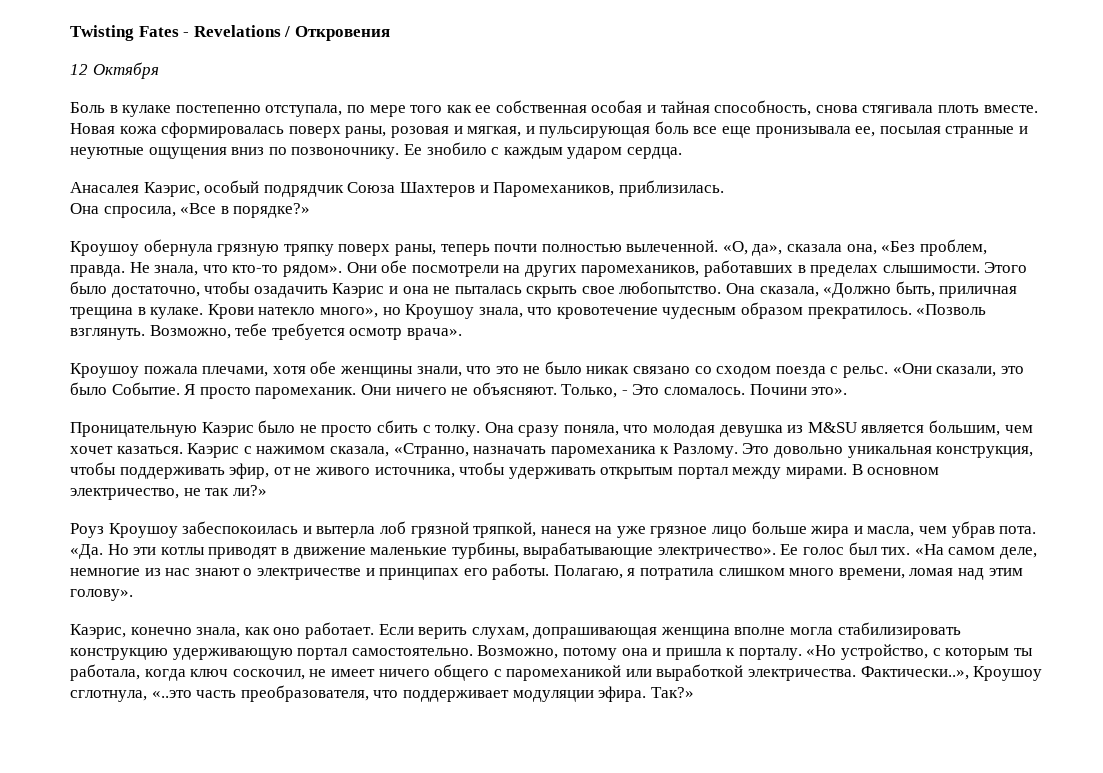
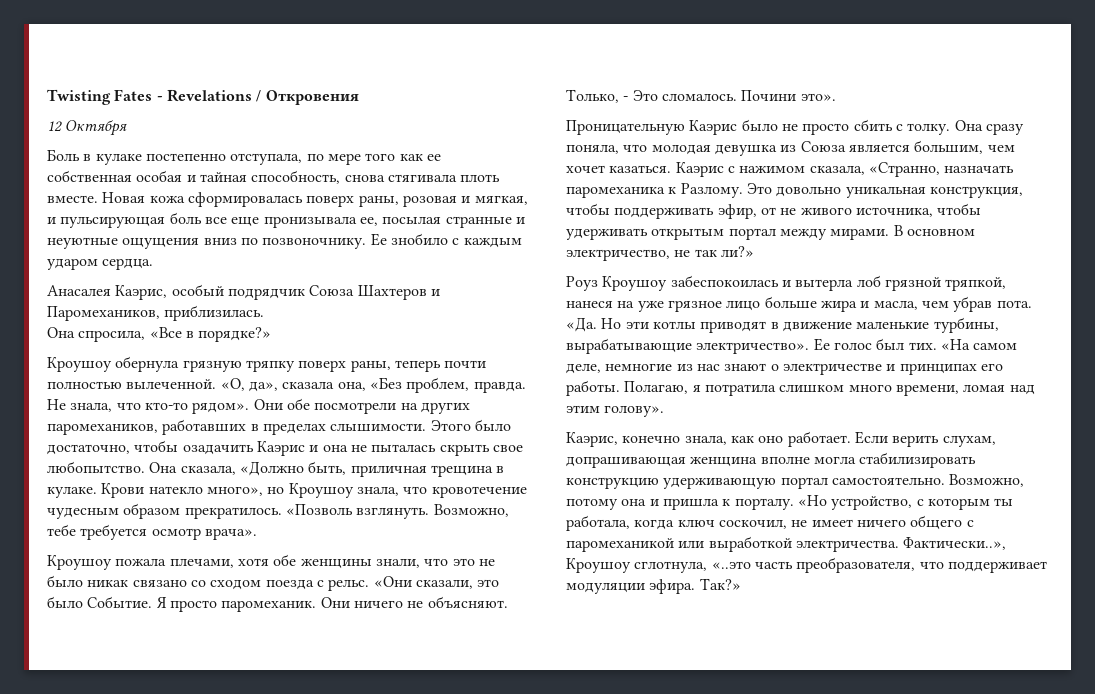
[807,422,857,433] M&SU -> [800,141,846,152] Союза

